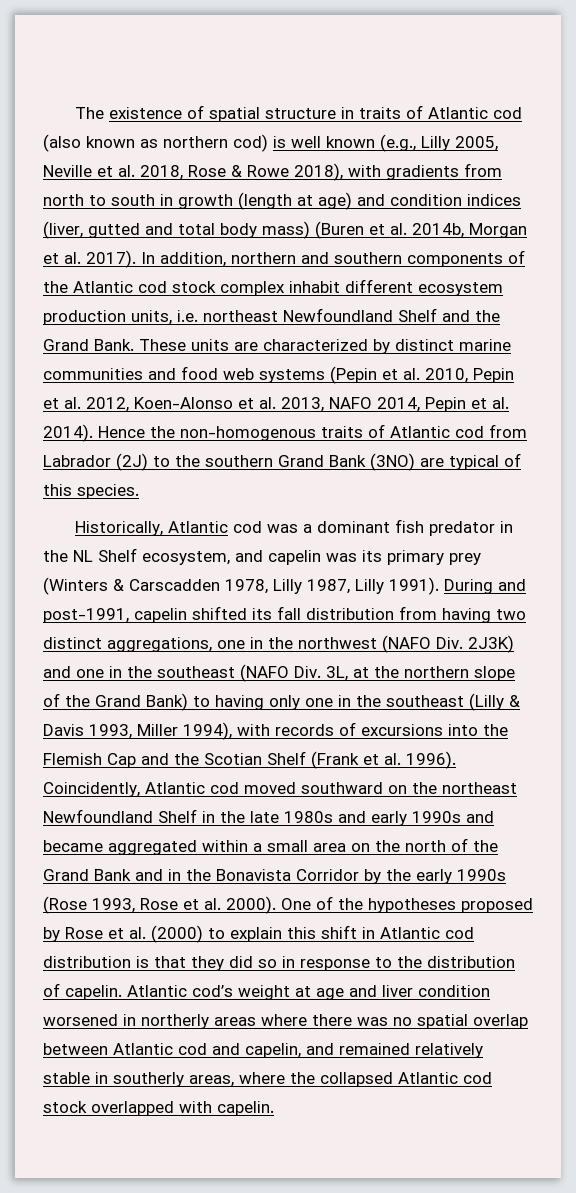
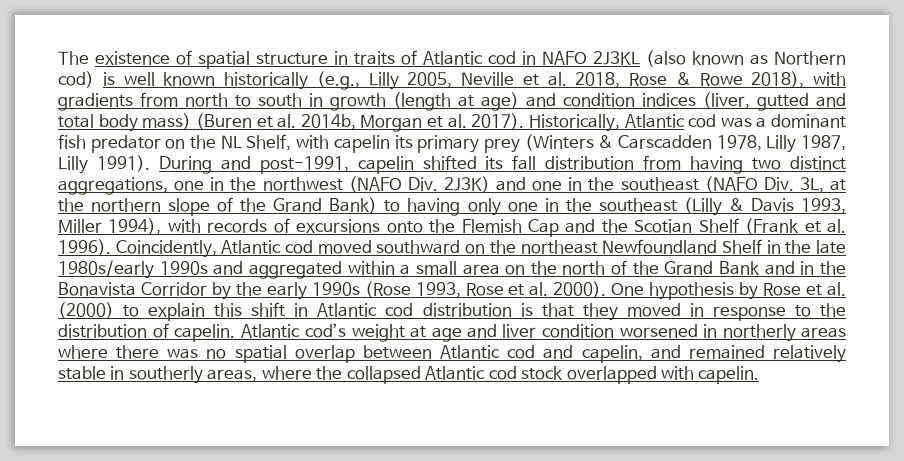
(522, 113) none -> [521,51,640,65] in NAFO 2J3KL
[163,136,228,148] northern -> [774,51,846,65] Northern
(375, 142) none -> [224,72,308,90] historically
[141,250,525,267] [43,279,503,296] [43,308,500,325] [43,339,511,354] [43,366,514,384] [43,397,509,412] [43,424,527,442] [43,453,521,471] [43,484,139,499] In addition, northern and southern components of the Atlantic cod stock complex inhabit different ecosystem production units, i.e. northeast Newfoundland Shelf and the Grand Bank. These units are characterized by distinct marine communities and food web systems (Pepin et al. 2010, Pepin et al. 2012, Koen-Alonso et al. 2013, NAFO 2014, Pepin et al. 2014). Hence the non-homogenous traits of Atlantic cod from Labrador (2J) to the southern Grand Bank (3NO) are typical of this species. // -> (525, 121) none
[499,521,513,533] in -> [165,139,186,149] on
[98,548,357,565] Shelf ecosystem, and capelin was -> [246,134,390,153] Shelf, with capelin
[448,724,478,736] into -> [386,221,423,233] onto
[284,811,407,826] 1980s and early -> [58,260,154,279] 1980s/early
[43,840,103,852] became -> (244, 268) none
[316,896,533,913] of the hypotheses proposed -> [649,282,735,300] hypothesis
[229,956,277,968] did so -> [626,303,681,317] moved

